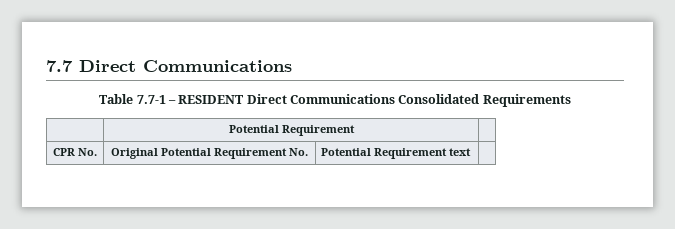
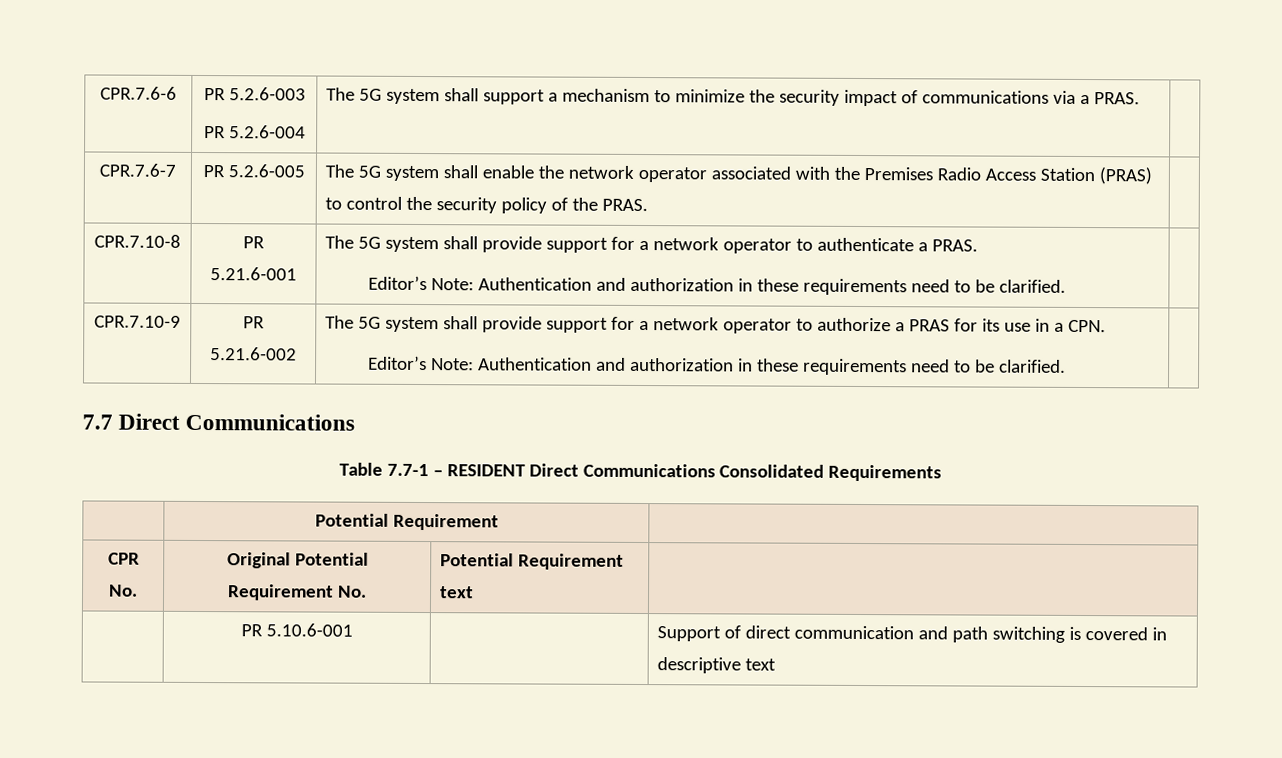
(46, 66) none -> [100,86,177,100] [203,87,306,101] [203,125,306,139] [326,87,1141,107] [99,163,176,177] [202,164,305,178] [325,164,1153,185] [325,196,649,214] [94,234,181,248] [243,236,265,249] [210,267,297,281] [325,235,979,254] [367,275,1066,296] [94,315,181,328] [243,316,265,329] [210,347,297,361] [325,315,1107,334] [367,355,1066,376] CPR.7.6-6 | PR 5.2.6-003 // PR 5.2.6-004 | The 5G system shall support a mechanism to minimize the security impact of communications via a PRAS. | // CPR.7.6-7 | PR 5.2.6-005 | The 5G system shall enable the network operator associated with the Premises Radio Access Station (PRAS) to control the security policy of the PRAS. | // CPR.7.10-8 | PR 5.21.6-001 | The 5G system shall provide support for a network operator to authenticate a PRAS. // Editor’s Note: Authentication and authorization in these requirements need to be clarified. | // CPR.7.10-9 | PR 5.21.6-002 | The 5G system shall provide support for a network operator to authorize a PRAS for its use in a CPN. // Editor’s Note: Authentication and authorization in these requirements need to be clarified. | //
(471, 152) none -> [240,623,353,637] [657,625,1168,643] [657,657,777,674] // | PR 5.10.6-001 | | Support of direct communication and path switching is covered in descriptive text

